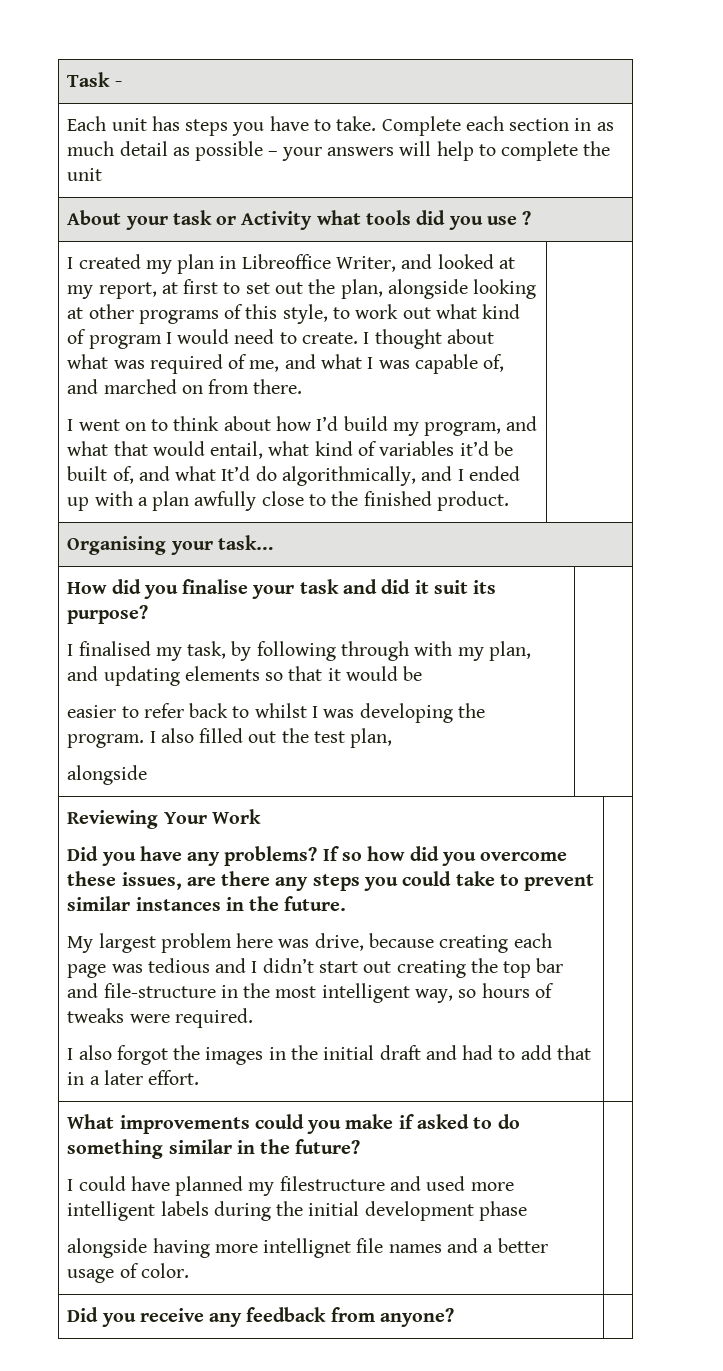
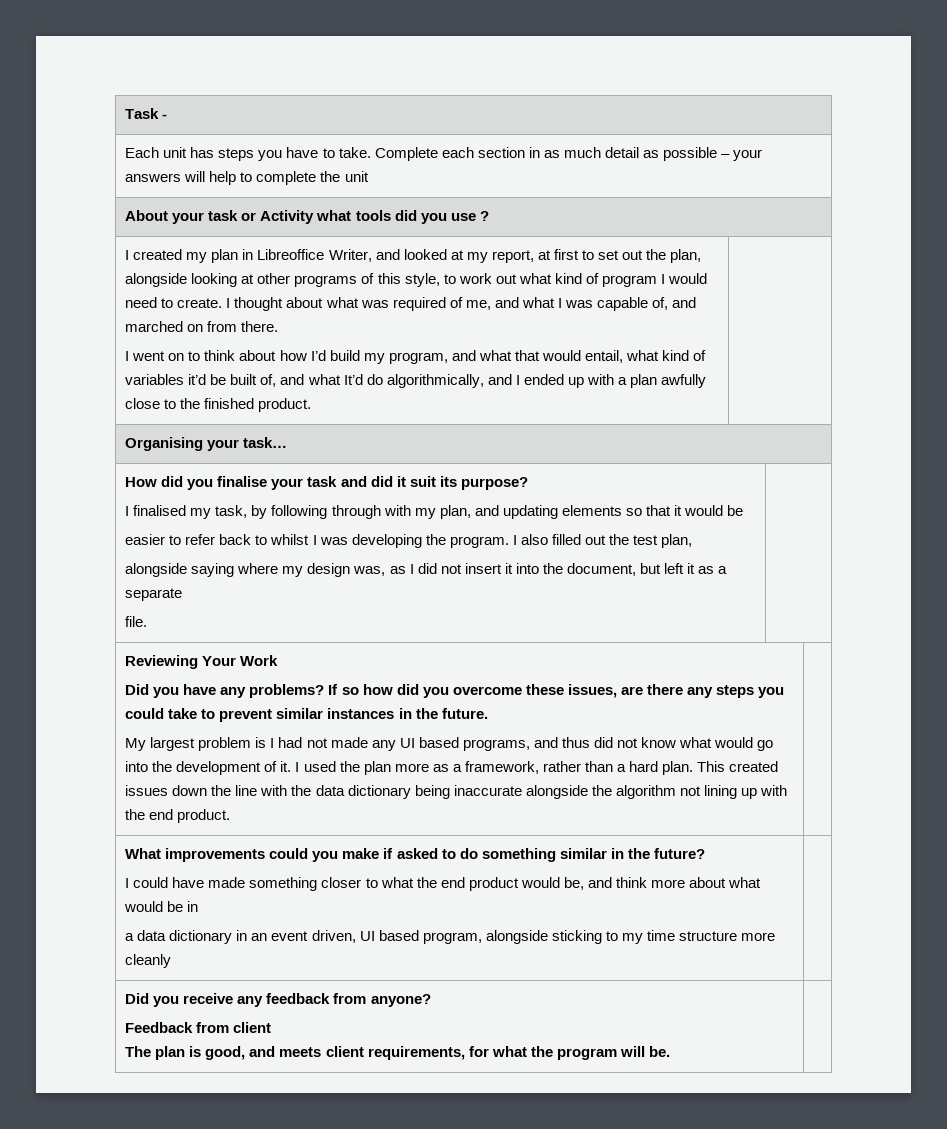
(148, 775) none -> [191,563,728,577] [125,588,183,601] [125,616,148,627] saying where my design was, as I did not insert it into the document, but left it as a separate // file.
[236,933,552,953] [67,958,564,978] [67,983,554,1003] [67,1008,253,1028] [67,1045,591,1065] [67,1070,200,1085] here was drive, because creating each page was tedious and I didn’t start out creating the top bar and file-structure in the most intelligent way, so hours of tweaks were required. // I also forgot the images in the initial draft and had to add that in a later effort. -> [255,737,774,751] [125,761,779,775] [125,785,788,799] [125,809,231,823] is I had not made any UI based programs, and thus did not know what would go into the development of it. I used the plan more as a framework, rather than a hard plan. This created issues down the line with the data dictionary being inaccurate alongside the algorithm not lining up with the end product.
[175,1176,514,1196] [67,1201,527,1221] [67,1238,548,1258] [67,1263,189,1283] planned my filestructure and used more intelligent labels during the initial development phase // alongside having more intellignet file names and a better usage of color. -> [208,877,762,891] [124,901,199,912] [125,930,776,944] [125,954,172,968] made something closer to what the end product would be, and think more about what would be in // a data dictionary in an event driven, UI based program, alongside sticking to my time structure more cleanly
(454, 1317) none -> [125,1022,272,1033] [125,1046,670,1060] // Feedback from client // The plan is good, and meets client requirements, for what the program will be.

